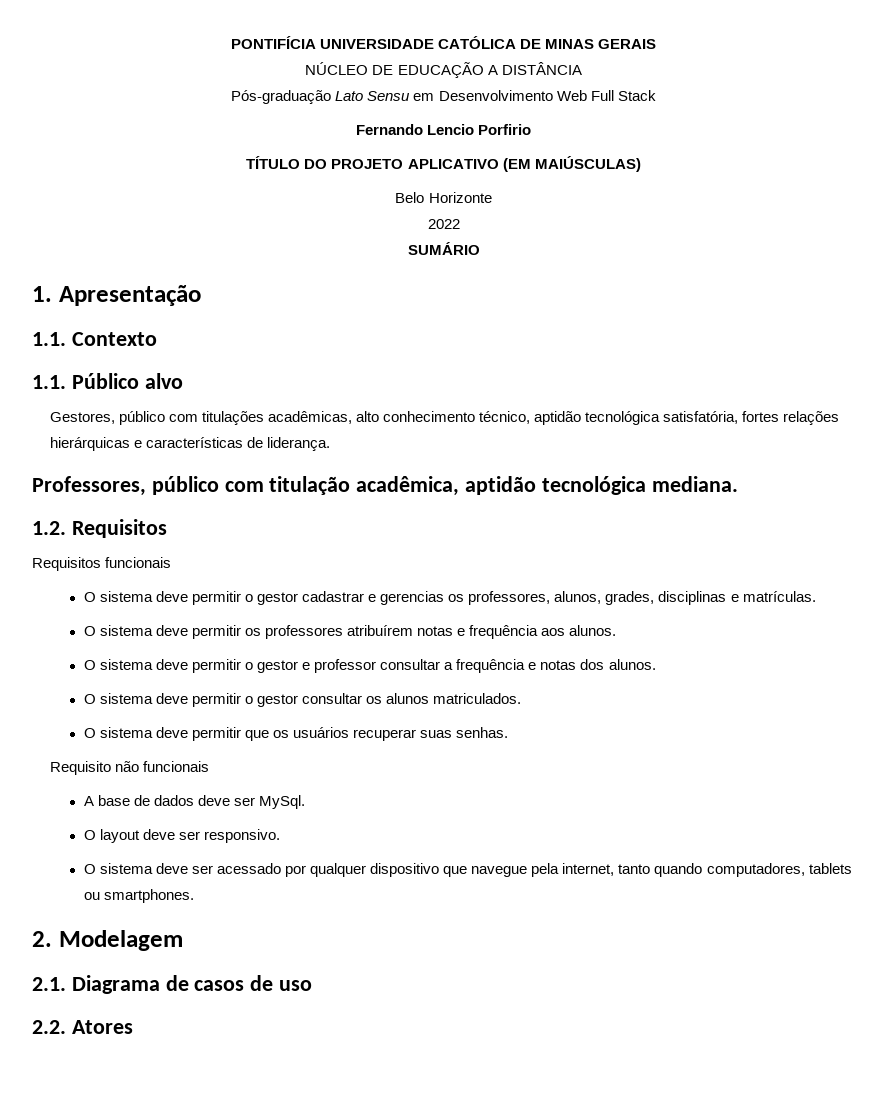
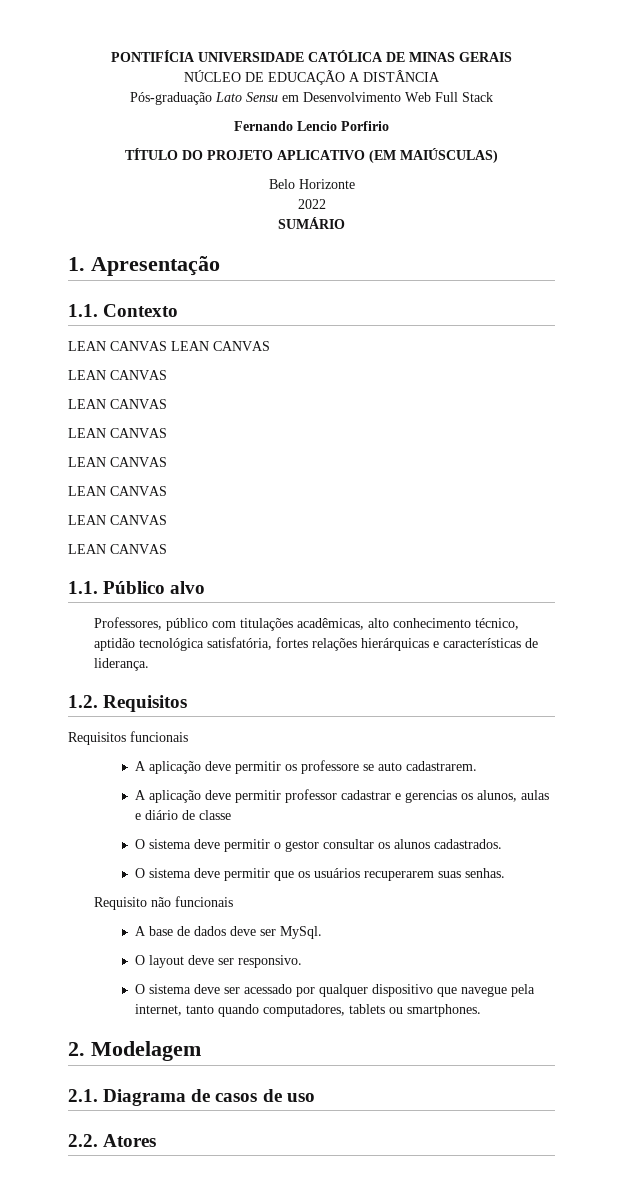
(157, 339) none -> [68,341,270,351] [68,370,167,380] [68,399,167,409] [68,428,167,438] [68,457,167,467] [68,486,167,496] [68,515,167,525] [68,544,167,554] // LEAN CANVAS LEAN CANVAS // LEAN CANVAS // LEAN CANVAS // LEAN CANVAS // LEAN CANVAS // LEAN CANVAS // LEAN CANVAS // LEAN CANVAS
[49,412,115,424] Gestores, -> [93,617,162,630] Professores,
[32,476,738,496] [32,519,167,538] [32,557,172,571] [83,591,816,605] [83,625,617,639] [83,659,656,673] Professores, público com titulação acadêmica, aptidão tecnológica mediana. // 1.2. Requisitos // Requisitos funcionais // O sistema deve permitir o gestor cadastrar e gerencias os professores, alunos, grades, disciplinas e matrículas. // O sistema deve permitir os professores atribuírem notas e frequência aos alunos. // O sistema deve permitir o gestor e professor consultar a frequência e notas dos alunos. -> [68,695,188,712] [68,731,188,745] [134,760,477,774] [134,789,549,803] [134,810,231,820] 1.2. Requisitos // Requisitos funcionais // A aplicação deve permitir os professore se auto cadastrarem. // A aplicação deve permitir professor cadastrar e gerencias os alunos, aulas e diário de classe
[433,693,522,704] matriculados. -> [433,839,502,849] cadastrados.
[353,729,417,741] recuperar -> [363,871,434,881] recuperarem

